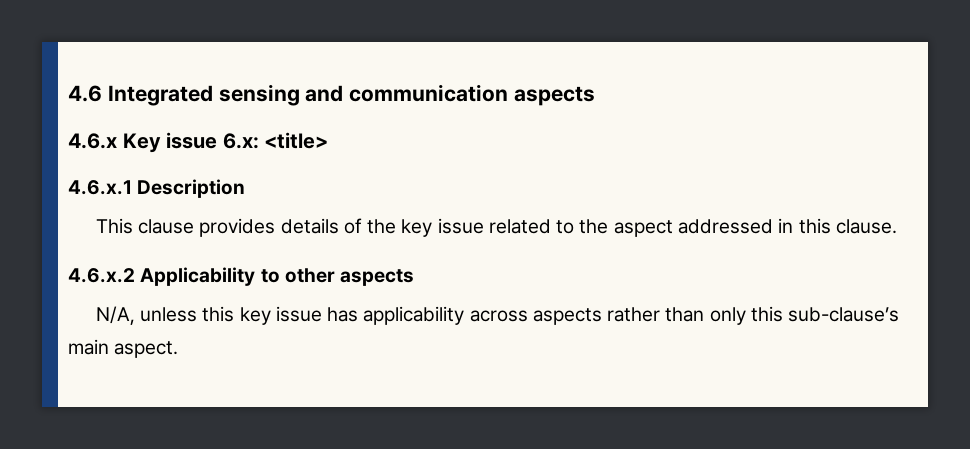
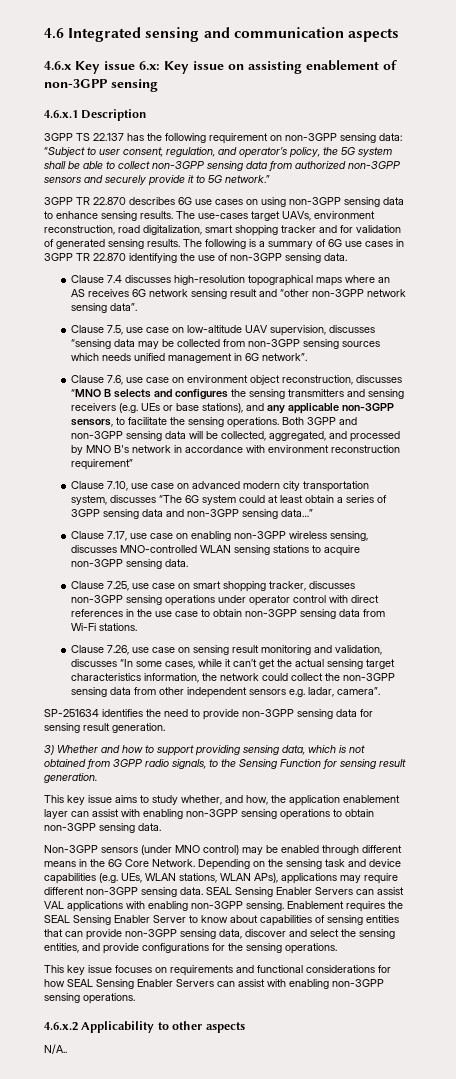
[264,132,329,149] [68,179,246,198] [95,218,897,237] <title> // 4.6.x.1 Description // This clause provides details of the key issue related to the aspect addressed in this clause. -> [164,60,397,74] [44,79,158,92] [44,109,148,121] [44,133,402,144] [44,147,392,158] [44,161,401,171] [44,175,270,186] [44,197,404,207] [44,211,375,221] [44,225,401,236] [44,239,404,249] [44,253,347,263] [70,275,390,286] [70,289,406,299] [70,303,137,313] [70,325,375,336] [70,339,380,349] [70,353,307,363] [70,375,402,385] [70,389,404,400] [70,403,394,414] [70,417,357,428] [70,431,400,442] [70,445,400,455] [70,459,133,470] [70,481,369,492] [70,495,387,505] [70,509,313,519] [70,531,368,541] [70,545,360,556] [70,559,188,569] [70,581,355,592] [70,595,379,606] [70,609,385,619] [70,623,137,631] [70,645,382,655] [70,659,395,669] [70,673,395,683] [70,687,380,698] [44,709,373,720] [44,723,165,733] [44,745,365,756] [44,759,406,769] [44,773,97,783] [44,795,400,806] [44,809,374,820] [44,823,161,833] [44,845,402,855] [44,859,401,870] [44,873,398,884] [44,887,404,897] [44,901,403,912] [44,915,399,926] [44,929,395,940] [44,943,337,954] [44,965,391,976] [44,979,384,989] [44,993,135,1004] Key issue on assisting enablement of non-3GPP sensing // 4.6.x.1 Description // 3GPP TS 22.137 has the following requirement on non-3GPP sensing data: “Subject to user consent, regulation, and operator’s policy, the 5G system shall be able to collect non-3GPP sensing data from authorized non-3GPP sensors and securely provide it to 5G network.” // 3GPP TR 22.870 describes 6G use cases on using non-3GPP sensing data to enhance sensing results. The use-cases target UAVs, environment reconstruction, road digitalization, smart shopping tracker and for validation of generated sensing results. The following is a summary of 6G use cases in 3GPP TR 22.870 identifying the use of non-3GPP sensing data. // Clause 7.4 discusses high-resolution topographical maps where an AS receives 6G network sensing result and “other non-3GPP network sensing data”. // Clause 7.5, use case on low-altitude UAV supervision, discusses “sensing data may be collected from non-3GPP sensing sources which needs unified management in 6G network”. // Clause 7.6, use case on environment object reconstruction, discusses “MNO B selects and configures the sensing transmitters and sensing receivers (e.g. UEs or base stations), and any applicable non-3GPP sensors, to facilitate the sensing operations. Both 3GPP and non-3GPP sensing data will be collected, aggregated, and processed by MNO B's network in accordance with environment reconstruction requirement” // Clause 7.10, use case on advanced modern city transportation system, discusses “The 6G system could at least obtain a series of 3GPP sensing data and non-3GPP sensing data…” // Clause 7.17, use case on enabling non-3GPP wireless sensing, discusses MNO-controlled WLAN sensing stations to acquire non-3GPP sensing data. // Clause 7.25, use case on smart shopping tracker, discusses non-3GPP sensing operations under operator control with direct references in the use case to obtain non-3GPP sensing data from Wi-Fi stations. // Clause 7.26, use case on sensing result monitoring and validation, discusses “In some cases, while it can’t get the actual sensing target characteristics information, the network could collect the non-3GPP sensing data from other independent sensors e.g. ladar, camera”. // SP-251634 identifies the need to provide non-3GPP sensing data for sensing result generation. // 3) Whether and how to support providing sensing data, which is not obtained from 3GPP radio signals, to the Sensing Function for sensing result generation. // This key issue aims to study whether, and how, the application enablement layer can assist with enabling non-3GPP sensing operations to obtain non-3GPP sensing data. // Non-3GPP sensors (under MNO control) may be enabled through different means in the 6G Core Network. Depending on the sensing task and device capabilities (e.g. UEs, WLAN stations, WLAN APs), applications may require different non-3GPP sensing data. SEAL Sensing Enabler Servers can assist VAL applications with enabling non-3GPP sensing. Enablement requires the SEAL Sensing Enabler Server to know about capabilities of sensing entities that can provide non-3GPP sensing data, discover and select the sensing entities, and provide configurations for the sensing operations. // This key issue focuses on requirements and functional considerations for how SEAL Sensing Enabler Servers can assist with enabling non-3GPP sensing operations.
[95,306,900,325] [68,339,179,358] N/A, unless this key issue has applicability across aspects rather than only this sub-clause’s main aspect. -> [44,1044,67,1054] N/A..

